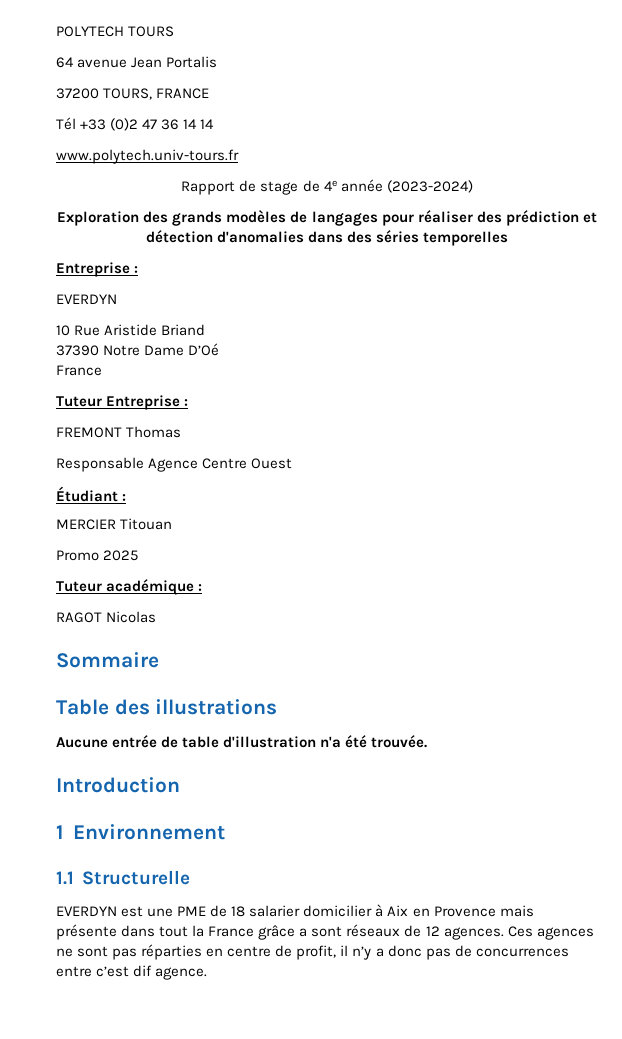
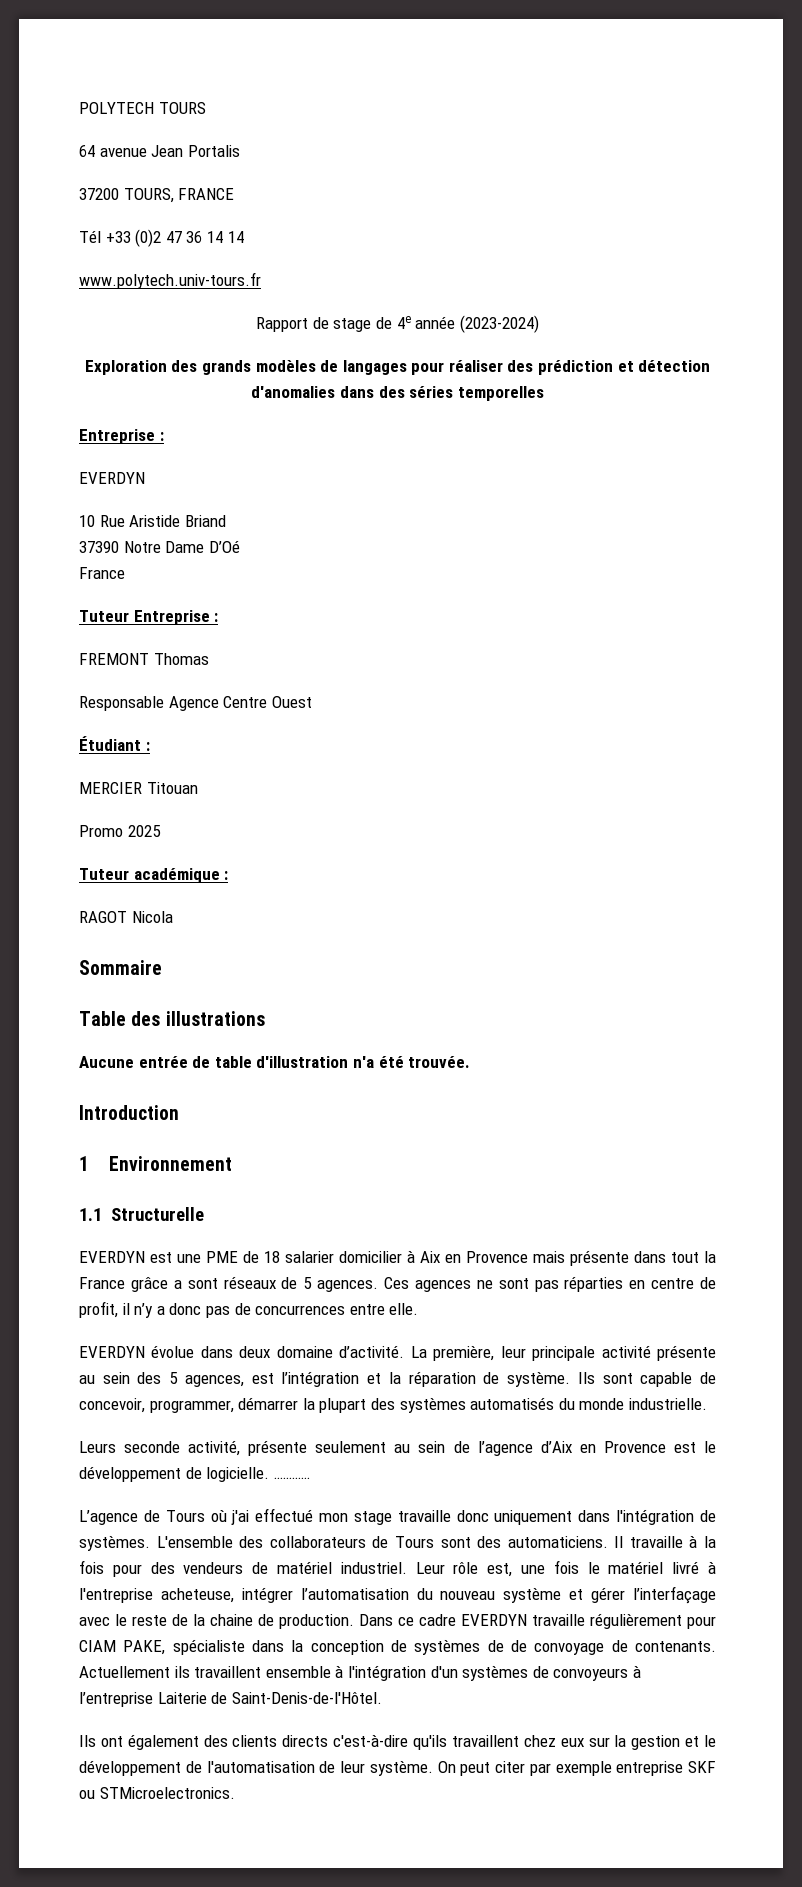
[106,611,157,623] Nicolas -> [131,911,173,923] Nicola
[425,926,440,936] 12 -> [303,1277,313,1289] 5
[96,965,208,980] c’est dif agence. -> [389,1303,419,1315] [79,1345,716,1361] [79,1371,717,1387] [79,1397,707,1413] [79,1440,717,1456] [79,1466,310,1482] [79,1508,716,1525] [79,1535,716,1551] [79,1560,716,1577] [79,1586,716,1604] [79,1613,716,1629] [79,1639,716,1655] [79,1665,641,1681] [79,1692,382,1707] [79,1734,717,1750] [79,1760,716,1776] [79,1787,235,1799] elle. // EVERDYN évolue dans deux domaine d’activité. La première, leur principale activité présente au sein des 5 agences, est l’intégration et la réparation de système. Ils sont capable de concevoir, programmer, démarrer la plupart des systèmes automatisés du monde industrielle. // Leurs seconde activité, présente seulement au sein de l’agence d’Aix en Provence est le développement de logicielle. ………… // L’agence de Tours où j'ai effectué mon stage travaille donc uniquement dans l'intégration de systèmes. L'ensemble des collaborateurs de Tours sont des automaticiens. Il travaille à la fois pour des vendeurs de matériel industriel. Leur rôle est, une fois le matériel livré à l'entreprise acheteuse, intégrer l’automatisation du nouveau système et gérer l’interfaçage avec le reste de la chaine de production. Dans ce cadre EVERDYN travaille régulièrement pour CIAM PAKE, spécialiste dans la conception de systèmes de de convoyage de contenants. Actuellement ils travaillent ensemble à l'intégration d'un systèmes de convoyeurs à l’entreprise Laiterie de Saint-Denis-de-l'Hôtel. // Ils ont également des clients directs c'est-à-dire qu'ils travaillent chez eux sur la gestion et le développement de l'automatisation de leur système. On peut citer par exemple entreprise SKF ou STMicroelectronics.

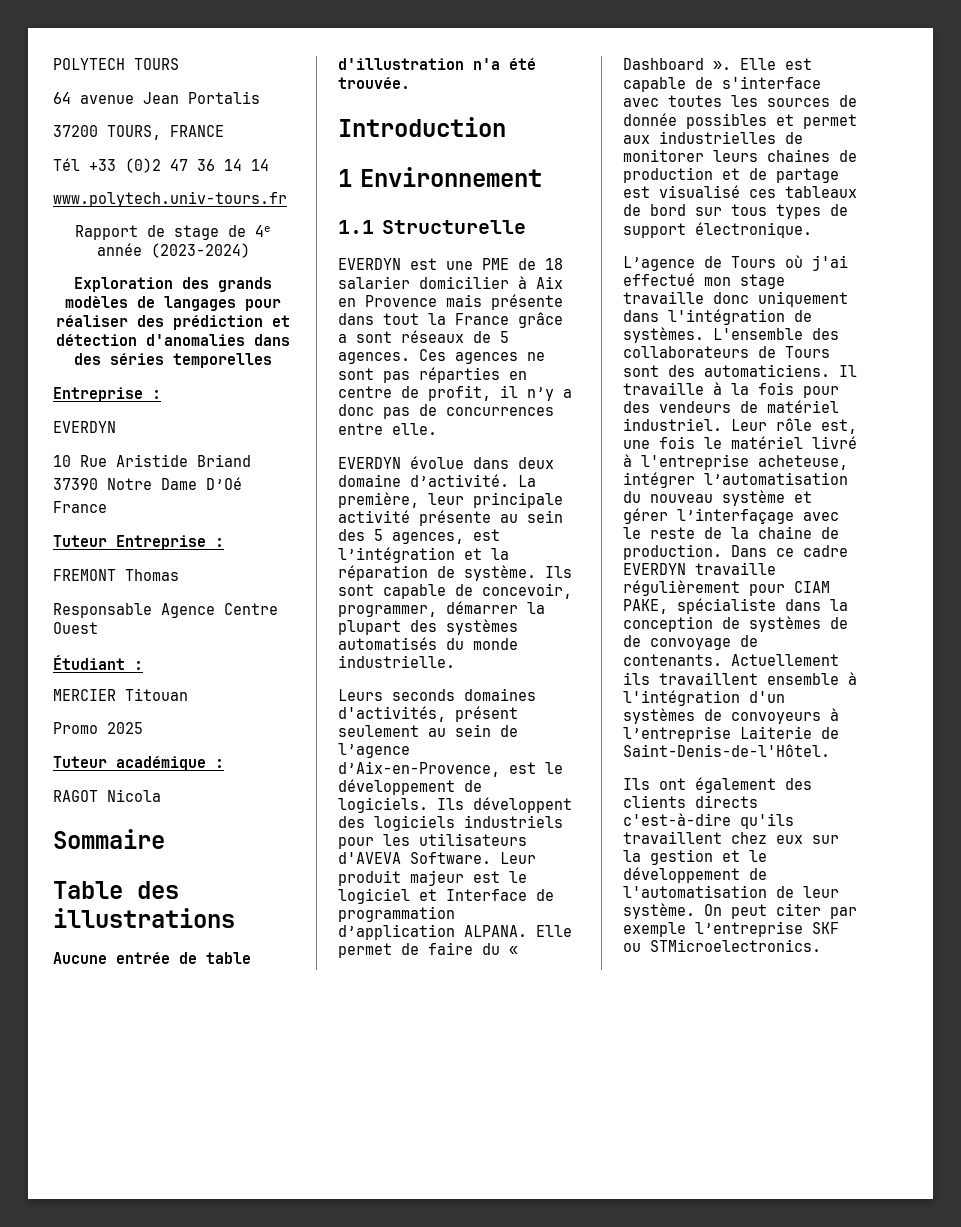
[124,1440,308,1456] seconde activité, présente -> [392,688,536,701] [338,706,518,722] seconds domaines d'activités, présent
[540,1441,666,1453] d’Aix en Provence -> [338,761,500,777] d’Aix-en-Provence,
[206,1467,310,1482] logicielle. ………… -> [338,797,572,813] [338,815,563,831] [338,833,527,849] [338,852,536,864] [338,870,527,886] [338,888,554,904] [338,906,455,922] [338,924,572,940] [338,942,518,958] [623,58,812,70] [623,76,821,92] [623,95,857,107] [623,113,857,129] [623,131,803,144] [623,149,857,162] [623,167,839,183] [623,185,857,198] [623,204,848,219] [623,222,812,238] logiciels. Ils développent des logiciels industriels pour les utilisateurs d'AVEVA Software. Leur produit majeur est le logiciel et Interface de programmation d’application ALPANA. Elle permet de faire du « Dashboard ». Elle est capable de s'interface avec toutes les sources de donnée possibles et permet aux industrielles de monitorer leurs chaines de production et de partage est visualisé ces tableaux de bord sur tous types de support électronique.
[616,1761,684,1776] entreprise -> [695,921,803,937] l’entreprise

